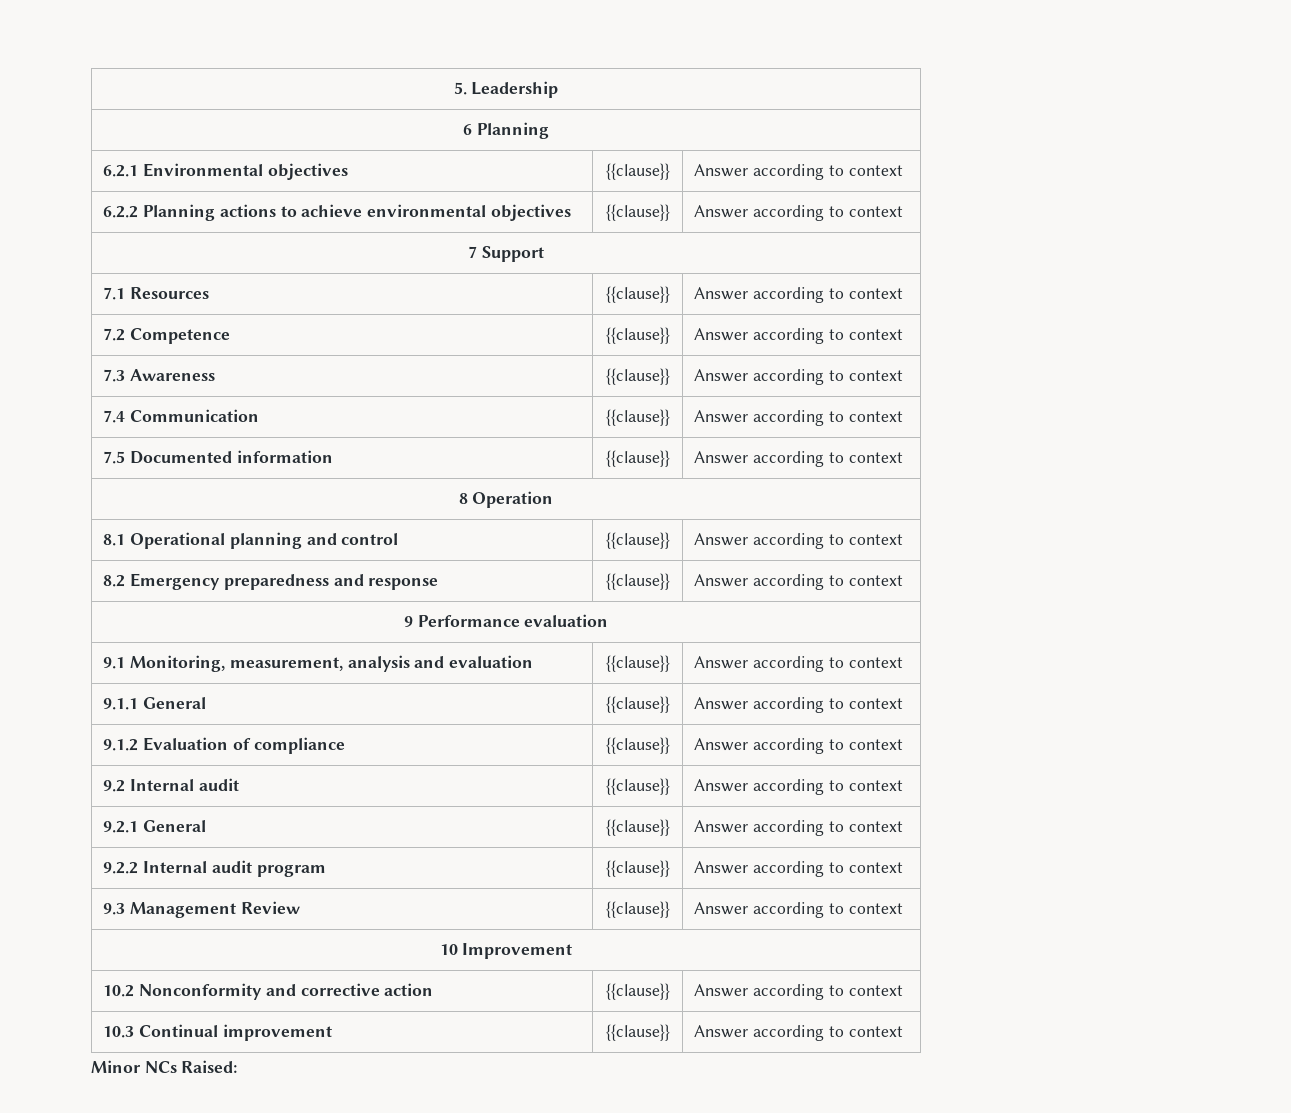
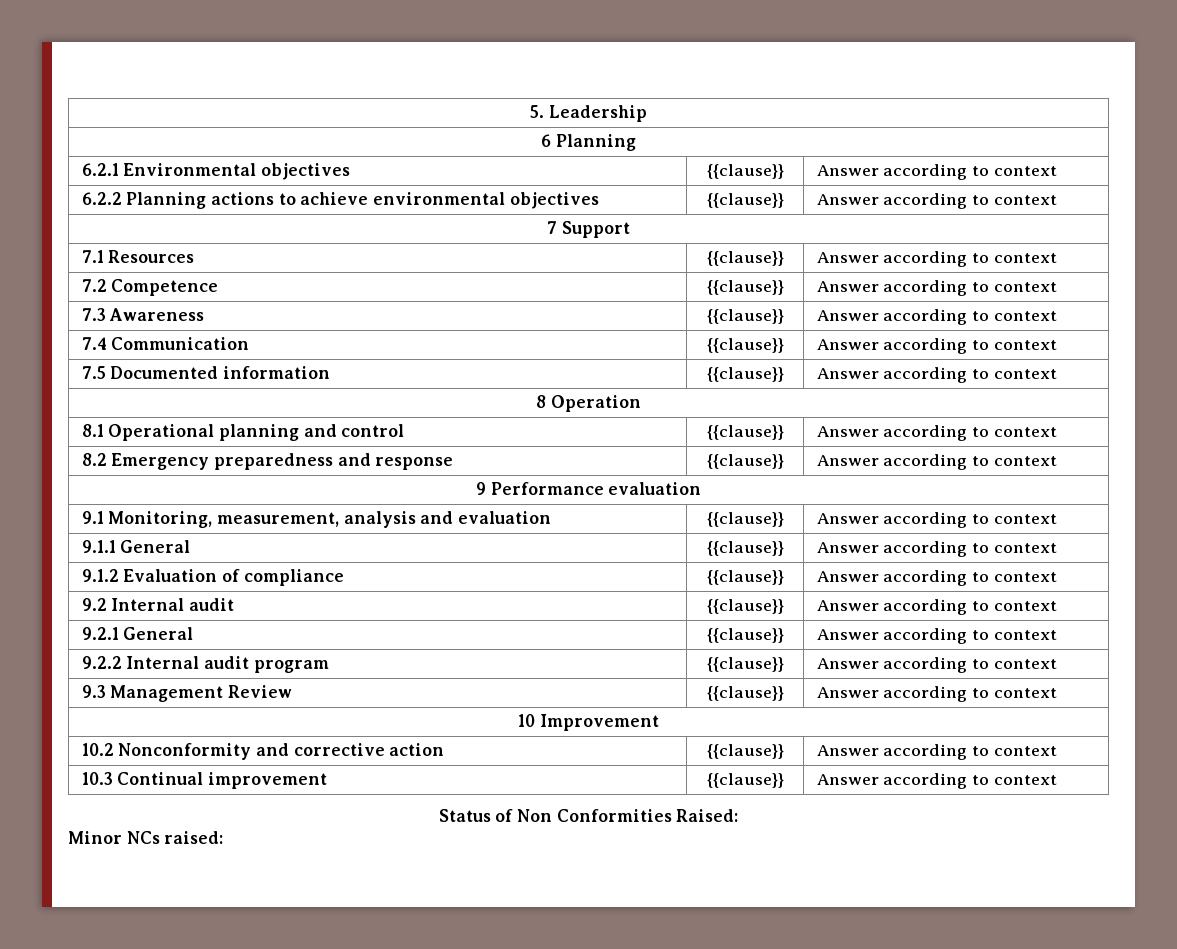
(903, 1031) none -> [438,809,739,822] // Status of Non Conformities Raised:
[181,1060,238,1073] Raised: -> [164,831,224,844] raised:

